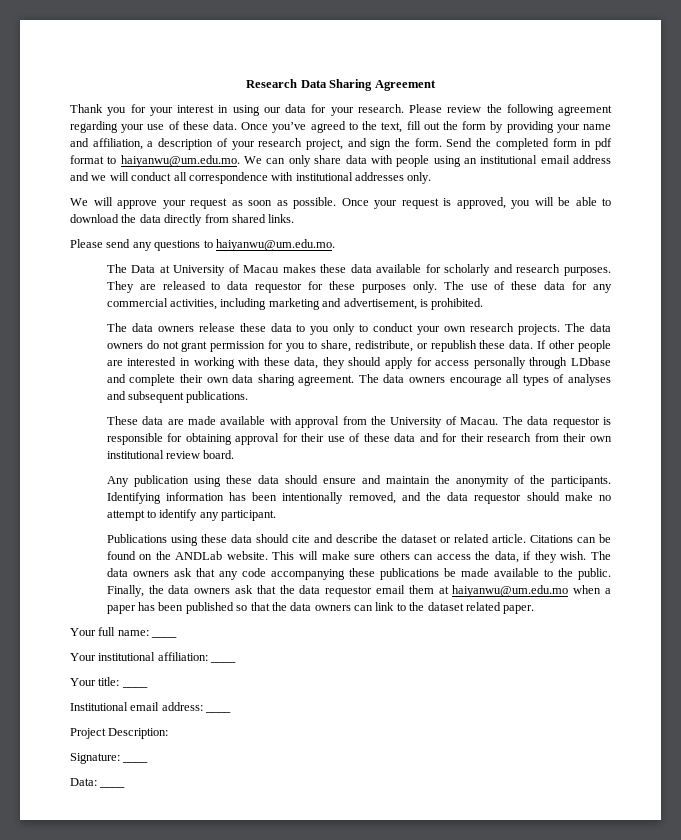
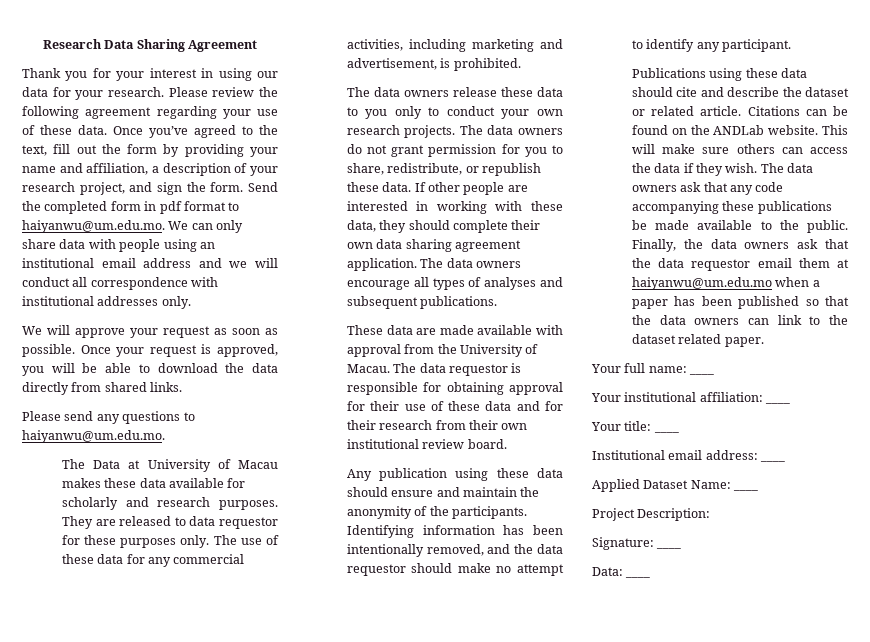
[385,357,611,369] [106,374,126,383] apply for access personally through LDbase and -> (450, 225) none
[298,375,355,386] agreement. -> [455,240,522,252] [346,258,417,271] agreement application.
[494,551,519,563] data, -> [654,163,681,173] data
(232, 712) none -> [592,479,731,492] [733,489,759,491] // Applied Dataset Name: ____

